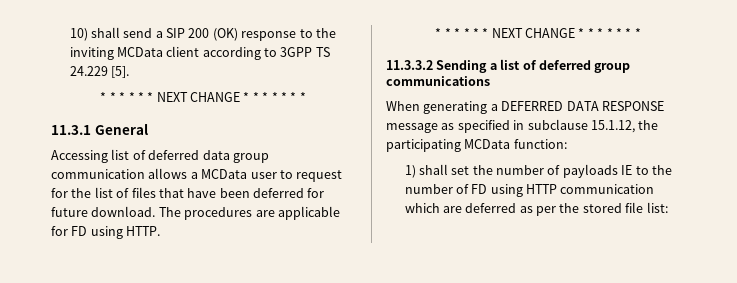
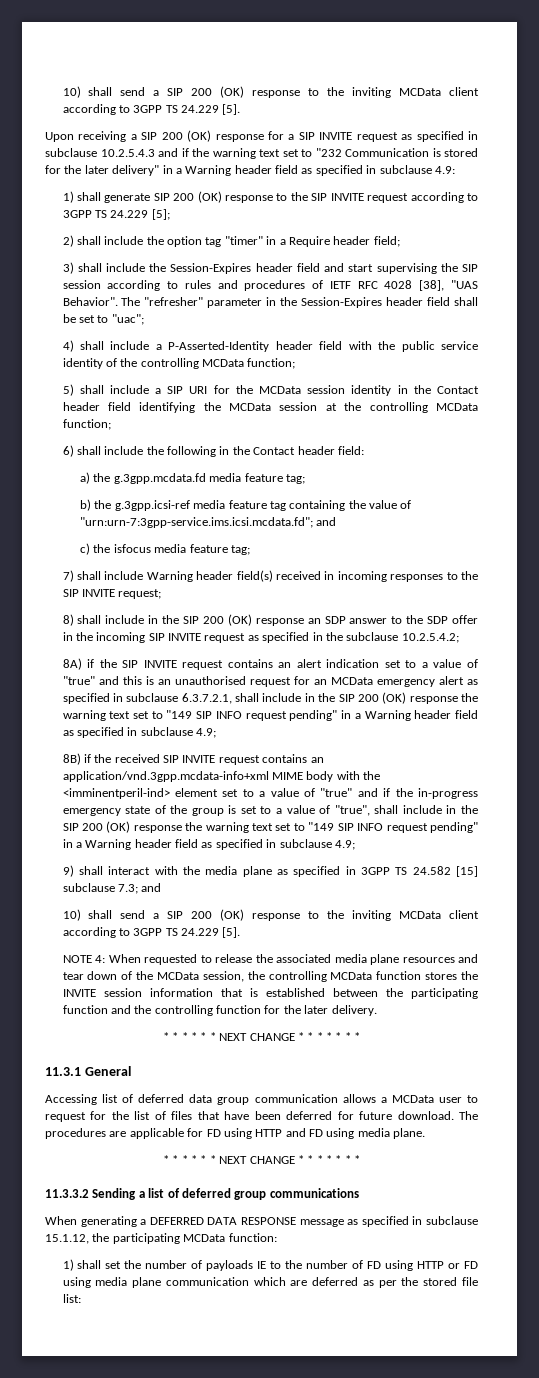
(129, 72) none -> [45,130,478,142] [45,148,478,159] [45,165,455,176] [62,191,478,203] [62,209,170,220] [62,235,400,247] [62,262,479,274] [62,280,478,291] [62,297,478,308] [62,314,144,325] [62,340,478,352] [62,358,296,369] [62,384,479,396] [62,402,479,413] [62,419,111,430] [62,445,364,457] [79,472,305,484] [79,499,412,511] [79,517,337,528] [79,543,250,555] [62,570,479,582] [62,589,162,599] [62,614,479,626] [62,632,459,643] [62,658,478,670] [62,676,478,687] [62,692,478,704] [62,710,478,721] [62,727,216,738] [62,753,324,765] [62,771,380,782] [62,788,479,799] [62,805,479,816] [62,821,478,833] [62,839,355,850] [62,865,479,877] [62,883,162,894] [62,909,480,921] [62,927,241,938] [62,954,478,965] [62,971,479,982] [62,988,479,999] [62,1005,377,1016] // Upon receiving a SIP 200 (OK) response for a SIP INVITE request as specified in subclause 10.2.5.4.3 and if the warning text set to "232 Communication is stored for the later delivery" in a Warning header field as specified in subclause 4.9: // 1) shall generate SIP 200 (OK) response to the SIP INVITE request according to 3GPP TS 24.229 [5]; // 2) shall include the option tag "timer" in a Require header field; // 3) shall include the Session-Expires header field and start supervising the SIP session according to rules and procedures of IETF RFC 4028 [38], "UAS Behavior". The "refresher" parameter in the Session-Expires header field shall be set to "uac"; // 4) shall include a P-Asserted-Identity header field with the public service identity of the controlling MCData function; // 5) shall include a SIP URI for the MCData session identity in the Contact header field identifying the MCData session at the controlling MCData function; // 6) shall include the following in the Contact header field: // a) the g.3gpp.mcdata.fd media feature tag; // b) the g.3gpp.icsi-ref media feature tag containing the value of "urn:urn-7:3gpp-service.ims.icsi.mcdata.fd"; and // c) the isfocus media feature tag; // 7) shall include Warning header field(s) received in incoming responses to the SIP INVITE request; // 8) shall include in the SIP 200 (OK) response an SDP answer to the SDP offer in the incoming SIP INVITE request as specified in the subclause 10.2.5.4.2; // 8A) if the SIP INVITE request contains an alert indication set to a value of "true" and this is an unauthorised request for an MCData emergency alert as specified in subclause 6.3.7.2.1, shall include in the SIP 200 (OK) response the warning text set to "149 SIP INFO request pending" in a Warning header field as specified in subclause 4.9; // 8B) if the received SIP INVITE request contains an application/vnd.3gpp.mcdata-info+xml MIME body with the <imminentperil-ind> element set to a value of "true" and if the in-progress emergency state of the group is set to a value of "true", shall include in the SIP 200 (OK) response the warning text set to "149 SIP INFO request pending" in a Warning header field as specified in subclause 4.9; // 9) shall interact with the media plane as specified in 3GPP TS 24.582 [15] subclause 7.3; and // 10) shall send a SIP 200 (OK) response to the inviting MCData client according to 3GPP TS 24.229 [5]. // NOTE 4: When requested to release the associated media plane resources and tear down of the MCData session, the controlling MCData function stores the INVITE session information that is established between the participating function and the controlling function for the later delivery.
[126,226,161,236] HTTP. -> [255,1128,426,1139] HTTP and FD using media plane.
(558, 189) none -> [448,1261,478,1269] [62,1277,162,1288] or FD using media plane

